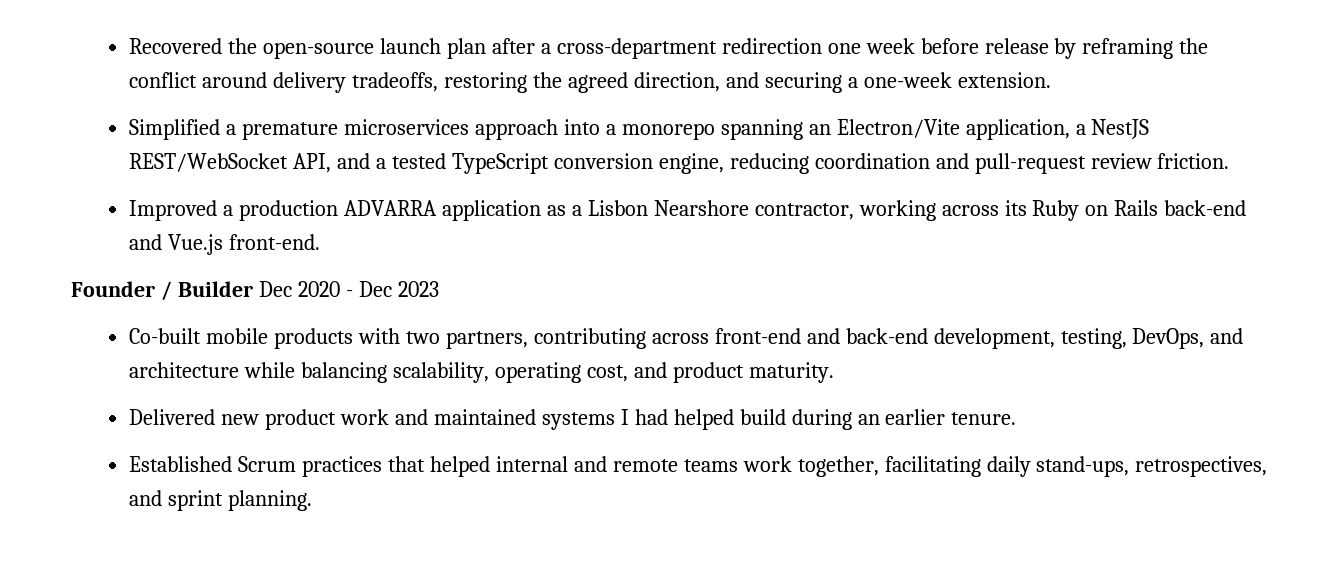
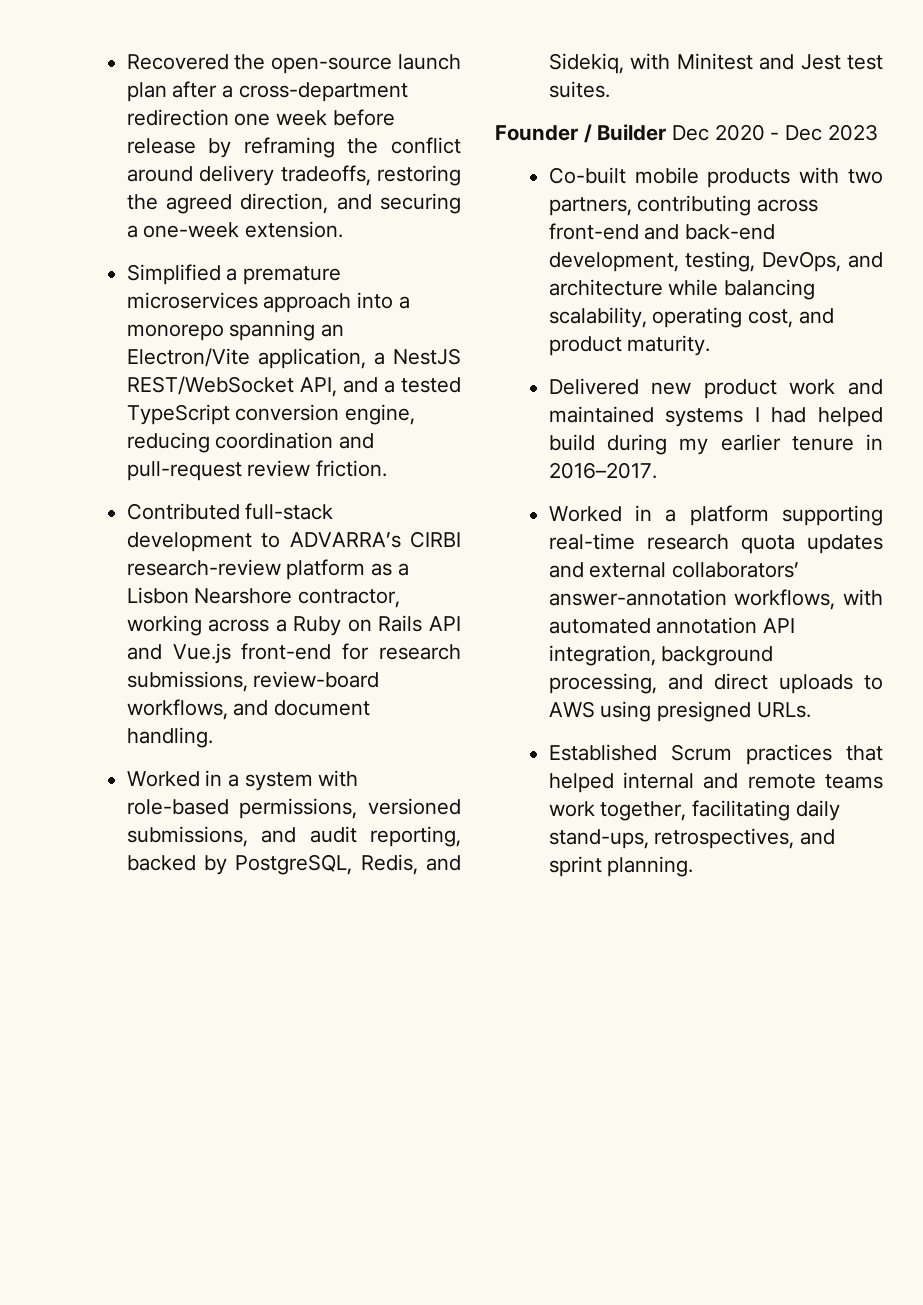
[129,200,541,221] Improved a production ADVARRA application -> [126,503,334,520] [126,531,461,552] [126,559,366,580] Contributed full-stack development to ADVARRA’s CIRBI research-review platform
[1004,200,1027,216] its -> [275,619,287,632] a
[1164,200,1247,216] back-end -> [428,616,461,631] API
[229,234,321,250] front-end. -> [241,643,461,660] [126,671,380,692] [126,699,371,720] [126,727,213,748] [126,770,359,791] [126,798,461,819] [126,826,461,847] [126,854,461,875] [548,53,883,74] [548,81,610,98] front-end for research submissions, review-board workflows, and document handling. // Worked in a system with role-based permissions, versioned submissions, and audit reporting, backed by PostgreSQL, Redis, and Sidekiq, with Minitest and Jest test suites.
[857,409,1017,425] an earlier tenure. -> [679,434,883,455] [548,462,657,479] [548,505,883,526] [548,533,883,554] [548,562,800,578] [548,589,883,610] [548,617,796,634] [548,645,774,666] [548,673,883,694] [548,701,811,722] my earlier tenure in 2016–2017. // Worked in a platform supporting real-time research quota updates and external collaborators’ answer-annotation workflows, with automated annotation API integration, background processing, and direct uploads to AWS using presigned URLs.

